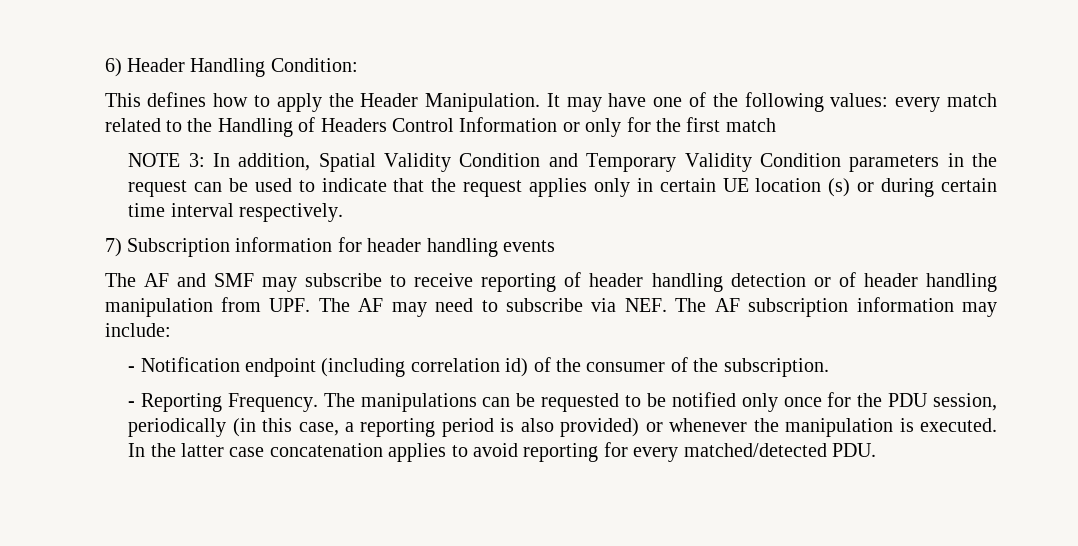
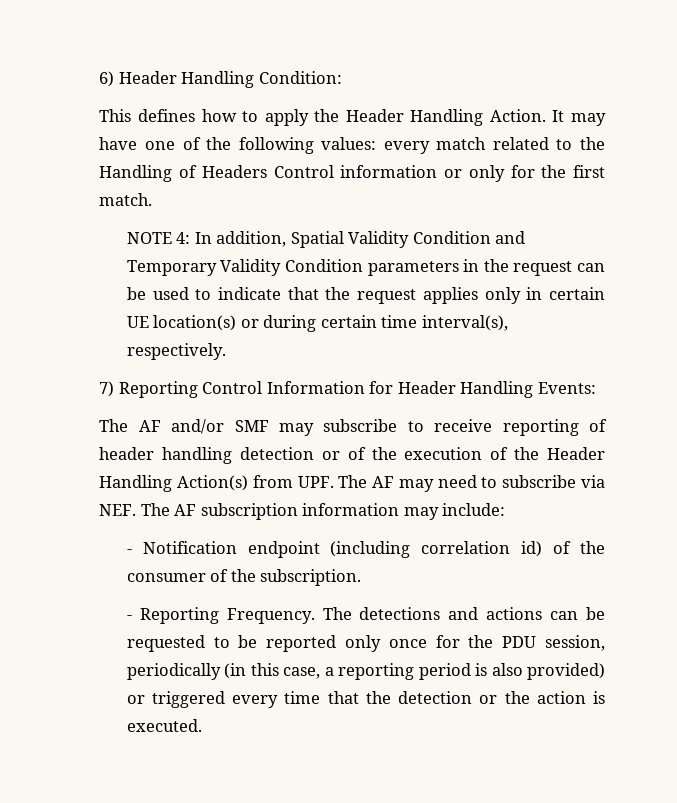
[425,93,541,112] Manipulation. -> [410,109,546,126] Handling Action.
[459,117,558,132] Information -> [340,165,438,178] information
[725,118,776,132] match -> [99,193,153,206] match.
[188,153,205,167] 3: -> [176,232,191,244] 4:
[755,178,851,197] location (s) -> [153,315,237,331] location(s)
[170,203,234,217] interval -> [421,315,508,331] interval(s),
[126,237,555,257] [104,273,206,287] Subscription information for header handling events // The AF and -> [118,381,596,398] [99,419,225,434] Reporting Control Information for Header Handling Events: // The AF and/or
[863,273,997,292] [104,298,213,317] header handling manipulation -> [371,447,606,460] [99,475,249,492] the execution of the Header Handling Action(s)
[360,393,477,412] manipulations -> [359,607,543,620] detections and actions
[671,392,736,407] notified -> [266,635,337,652] reported
[669,418,998,437] [128,442,876,462] whenever the manipulation is executed. In the latter case concatenation applies to avoid reporting for every matched/detected PDU. -> [152,691,606,708] [126,719,202,732] triggered every time that the detection or the action is executed.

